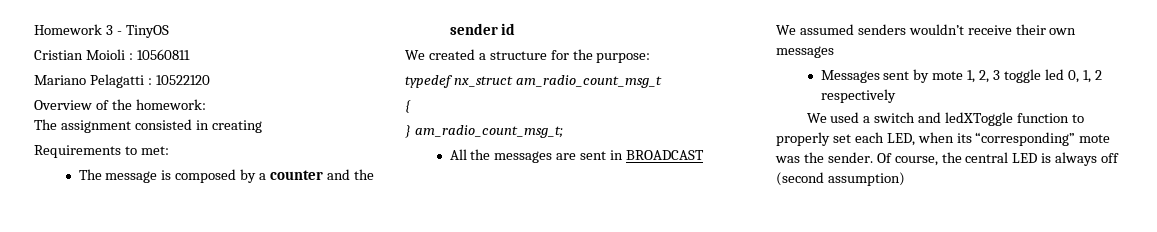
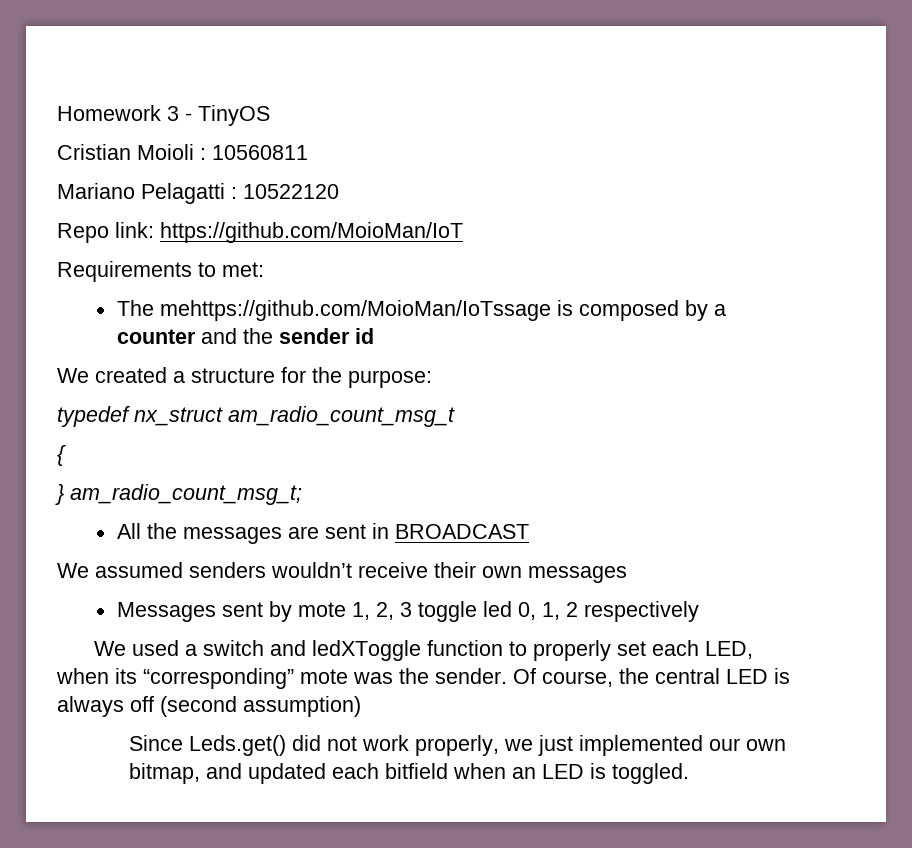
[34,99,206,110] [34,119,262,133] Overview of the homework: // The assignment consisted in creating -> [57,222,463,243] Repo link: https://github.com/MoioMan/IoT
[105,171,158,183] message -> [159,300,551,321] mehttps://github.com/MoioMan/IoTssage
(905, 179) none -> [128,735,786,756] [128,763,689,784] // Since Leds.get() did not work properly, we just implemented our own bitmap, and updated each bitfield when an LED is toggled.

